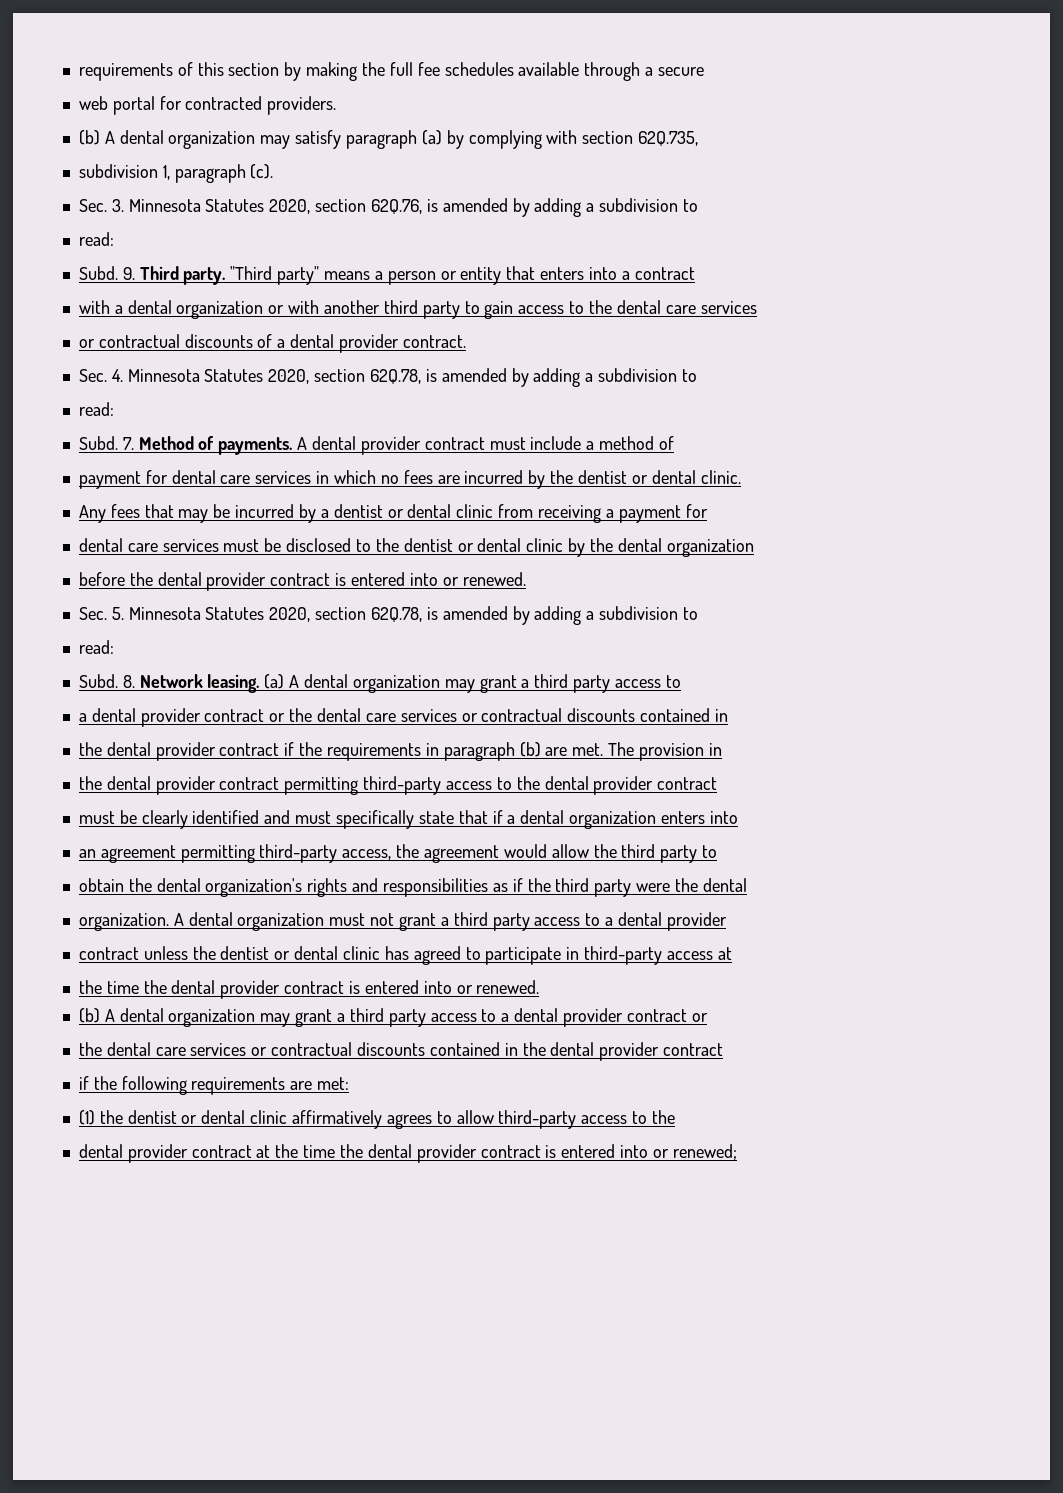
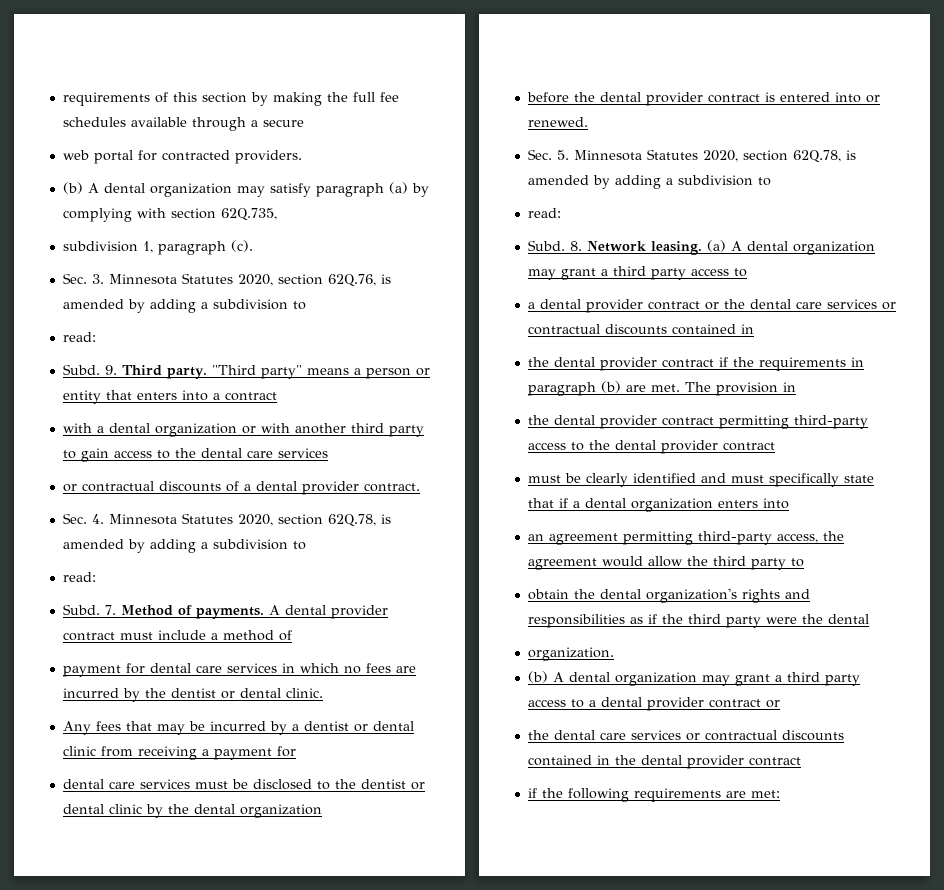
[173,912,727,931] [78,946,732,965] [78,980,540,999] A dental organization must not grant a third party access to a dental provider // contract unless the dentist or dental clinic has agreed to participate in third-party access at // the time the dental provider contract is entered into or renewed. -> (614, 654) none
[78,1110,675,1129] [78,1144,737,1163] // (1) the dentist or dental clinic affirmatively agrees to allow third-party access to the // dental provider contract at the time the dental provider contract is entered into or renewed; -> (780, 794) none

